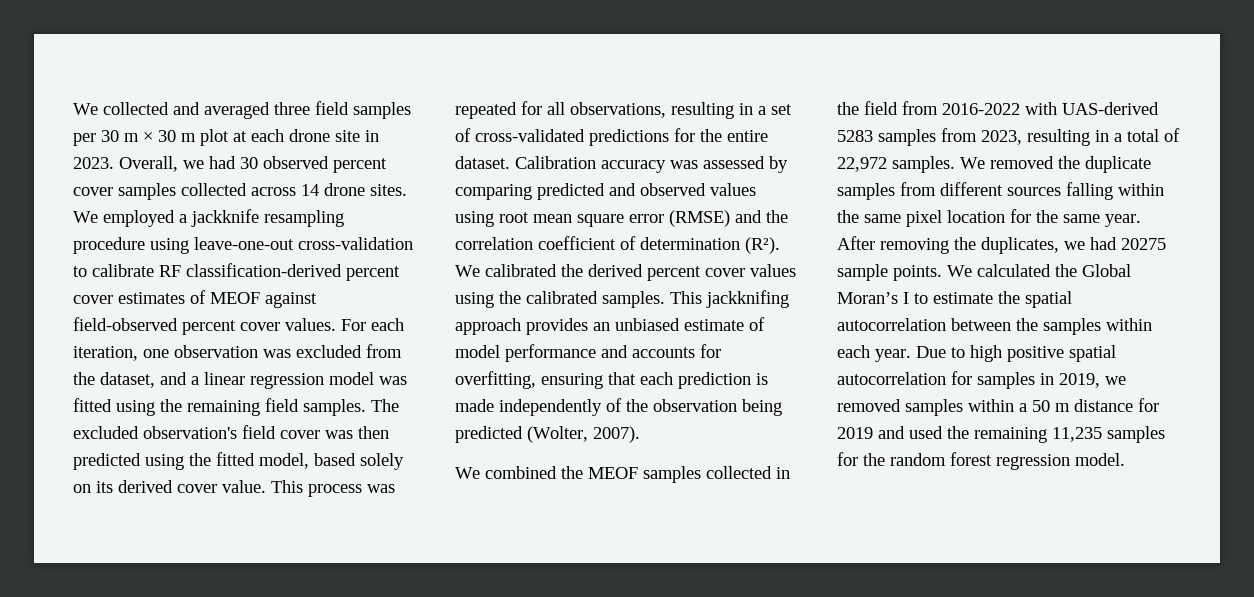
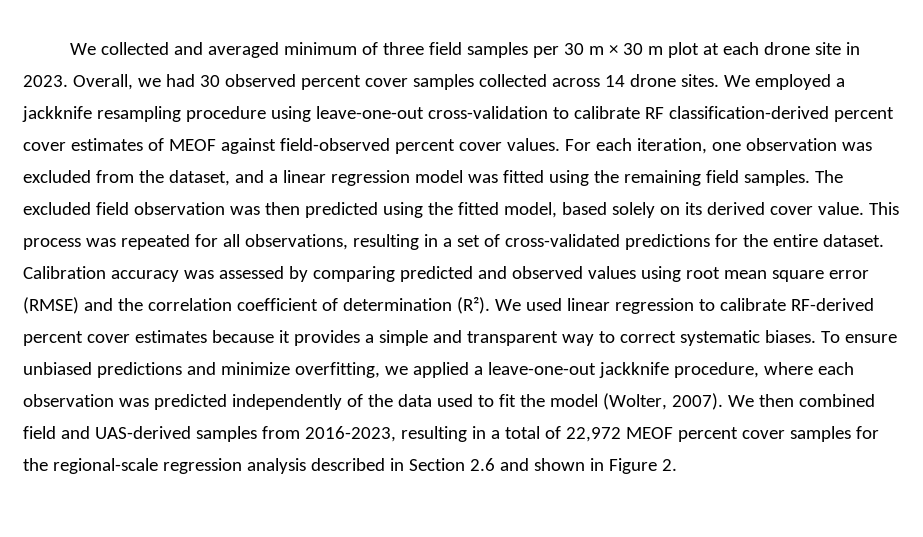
(270, 110) none -> [284,42,379,55] minimum of
[143,425,320,439] observation's field cover -> [95,202,225,215] field observation
[485,264,796,281] [455,290,789,308] [455,317,765,335] [455,344,721,362] [455,371,768,389] [455,398,782,416] [455,426,640,443] [455,466,790,483] [837,101,1159,115] [837,128,1022,146] calibrated the derived percent cover values using the calibrated samples. This jackknifing approach provides an unbiased estimate of model performance and accounts for overfitting, ensuring that each prediction is made independently of the observation being predicted (Wolter, 2007). // We combined the MEOF samples collected in the field from 2016-2022 with UAS-derived 5283 samples from 2023, -> [525,298,874,314] [23,330,897,346] [23,362,854,378] [23,393,875,410] [23,426,396,442] used linear regression to calibrate RF-derived percent cover estimates because it provides a simple and transparent way to correct systematic biases. To ensure unbiased predictions and minimize overfitting, we applied a leave-one-out jackknife procedure, where each observation was predicted independently of the data used to fit the model (Wolter, 2007). We then combined field and UAS-derived samples from 2016-2023,
[892,156,1151,173] [837,182,1164,200] [837,209,1141,227] [837,236,1166,254] [837,264,1131,281] [837,291,1072,308] [837,318,1152,335] [837,345,1116,362] [837,371,1126,389] [837,398,1159,416] [837,426,1165,443] [837,452,1125,470] samples. We removed the duplicate samples from different sources falling within the same pixel location for the same year. After removing the duplicates, we had 20275 sample points. We calculated the Global Moran’s I to estimate the spatial autocorrelation between the samples within each year. Due to high positive spatial autocorrelation for samples in 2019, we removed samples within a 50 m distance for 2019 and used the remaining 11,235 samples for the random forest regression model. -> [625,426,879,442] [23,458,677,474] MEOF percent cover samples for the regional-scale regression analysis described in Section 2.6 and shown in Figure 2.

